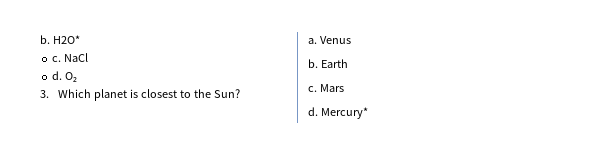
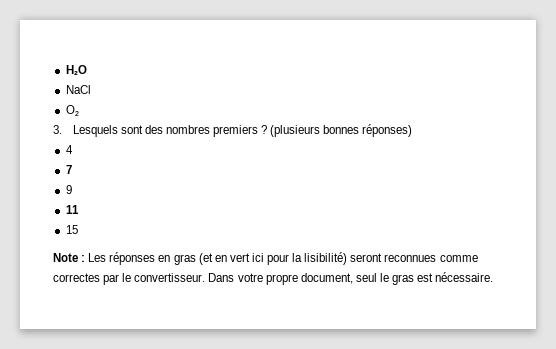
[40,35,80,44] [52,56,62,62] b. H2O* // c. -> [65,65,87,75] H₂O //
[52,71,63,80] d. -> (91, 89) none
[57,89,240,101] [308,36,351,44] [308,59,348,68] [308,84,344,92] [308,107,368,119] Which planet is closest to the Sun? // a. Venus // b. Earth // c. Mars // d. Mercury* -> [72,124,413,137] [65,145,73,154] [65,165,72,174] [65,185,72,194] [65,205,79,214] [65,225,78,234] [53,252,478,265] [53,272,494,285] Lesquels sont des nombres premiers ? (plusieurs bonnes réponses) // 4 // 7 // 9 // 11 // 15 // Note : Les réponses en gras (et en vert ici pour la lisibilité) seront reconnues comme correctes par le convertisseur. Dans votre propre document, seul le gras est nécessaire.

